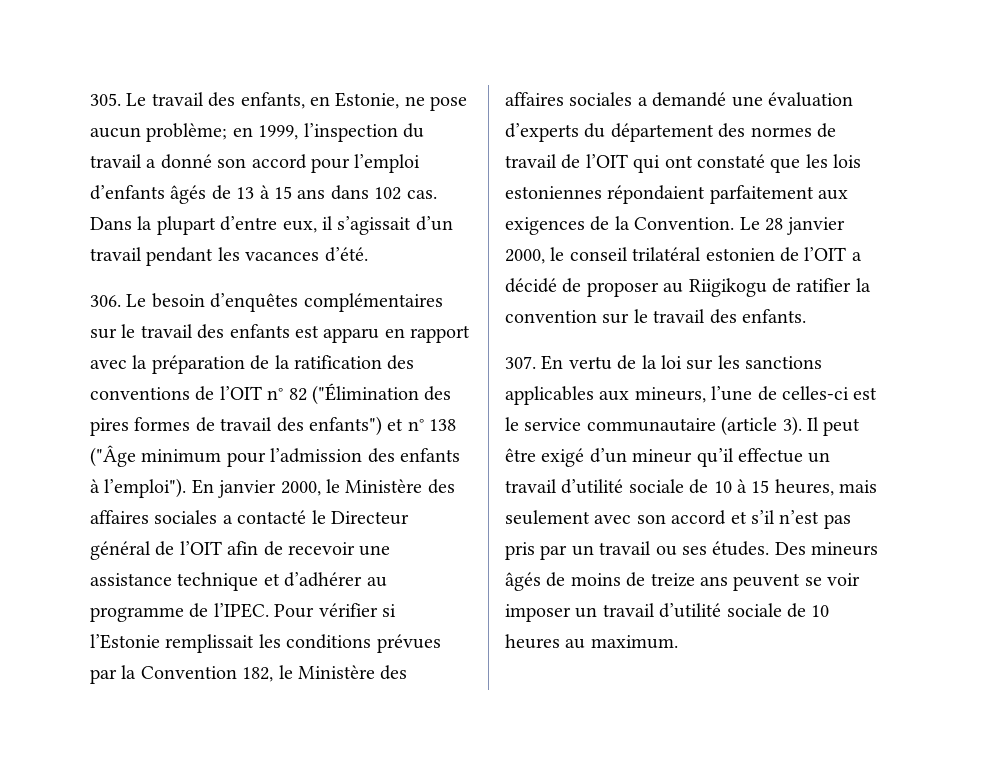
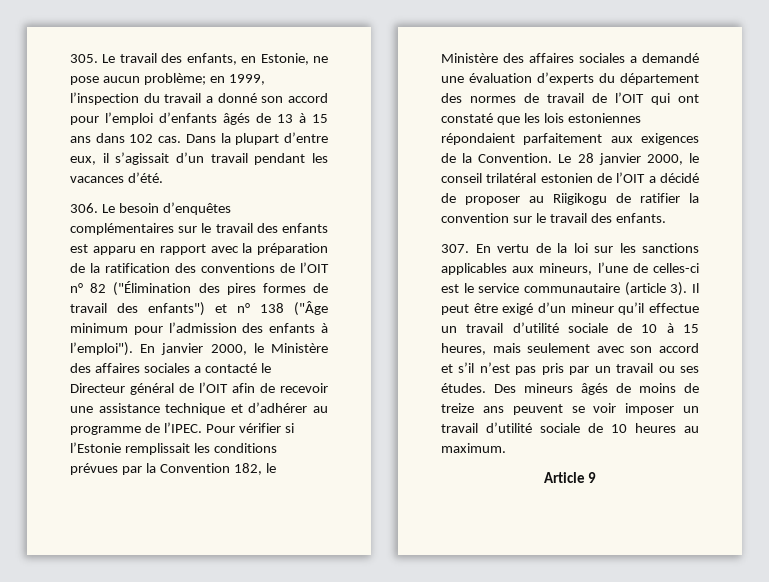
(678, 642) none -> [543,472,597,483] // Article 9

